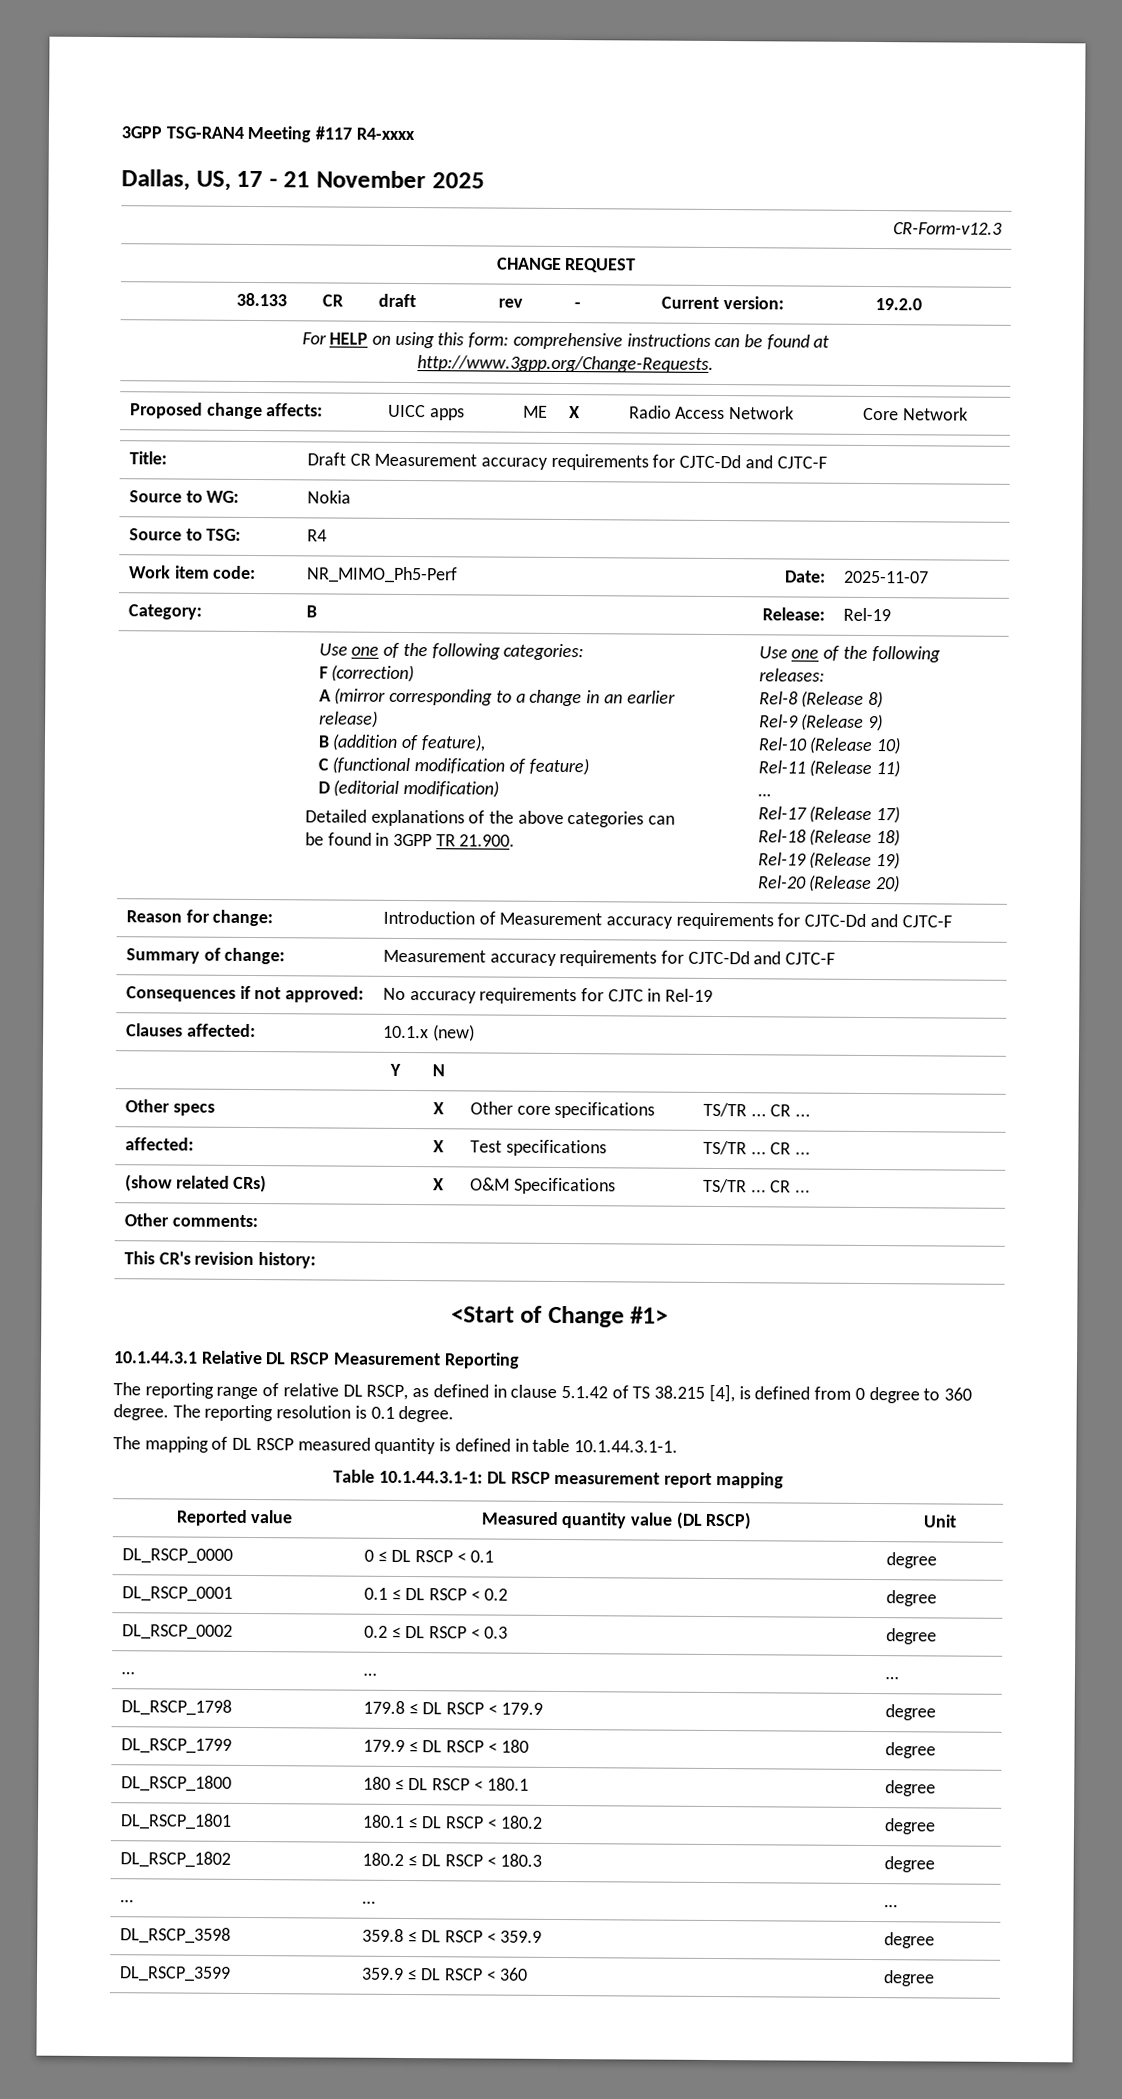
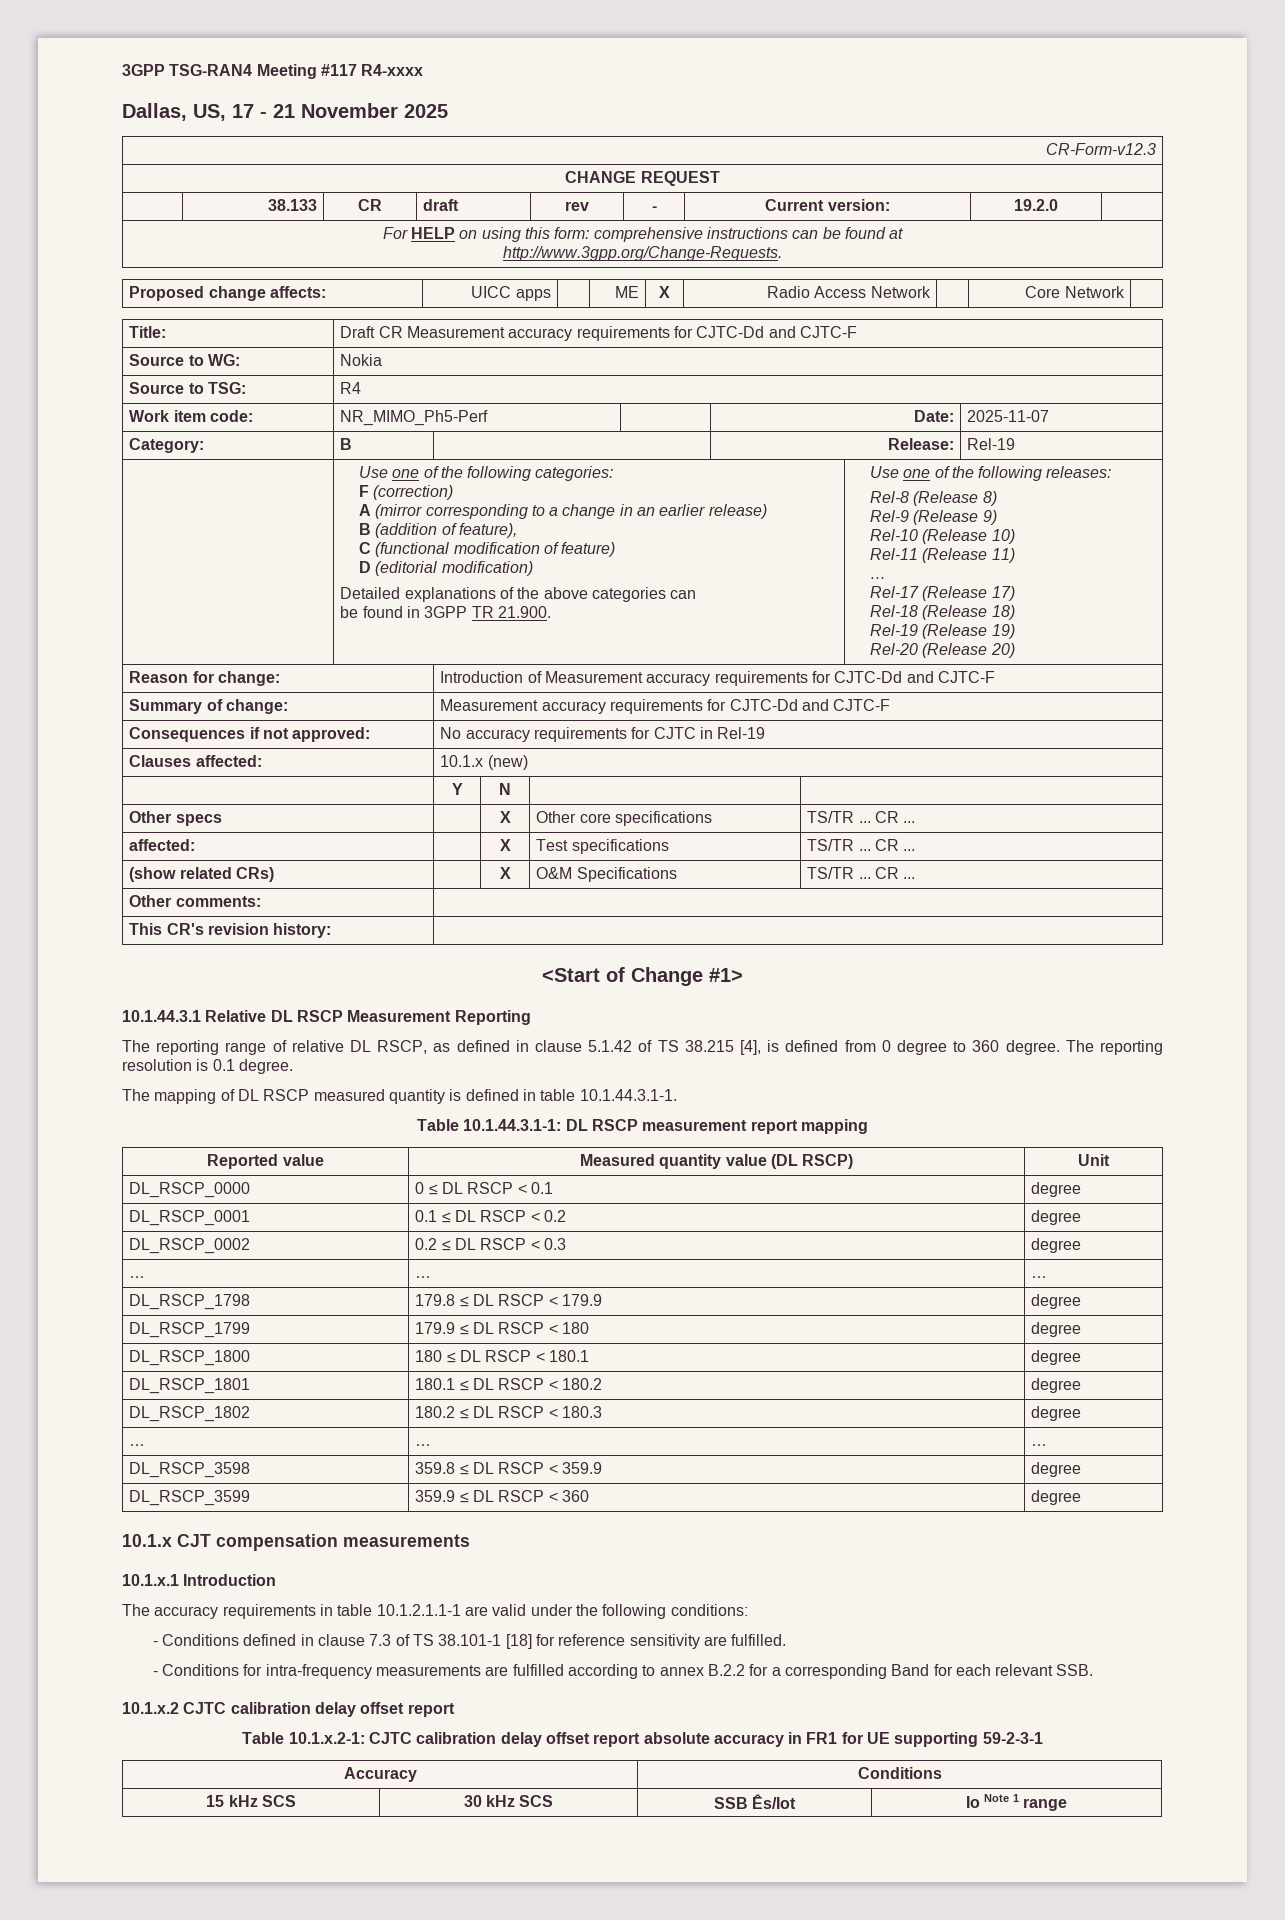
(935, 1978) none -> [122,1534,470,1551] [122,1574,277,1586] [122,1604,748,1619] [152,1634,787,1649] [152,1664,1094,1679] [122,1702,455,1717] [242,1732,1043,1747] [343,1767,417,1782] [857,1767,942,1779] [206,1795,296,1807] [463,1795,554,1807] [713,1794,797,1809] [965,1794,1068,1811] // 10.1.x CJT compensation measurements // 10.1.x.1 Introduction // The accuracy requirements in table 10.1.2.1.1-1 are valid under the following conditions: // - Conditions defined in clause 7.3 of TS 38.101-1 [18] for reference sensitivity are fulfilled. // - Conditions for intra-frequency measurements are fulfilled according to annex B.2.2 for a corresponding Band for each relevant SSB. // 10.1.x.2 CJTC calibration delay offset report // Table 10.1.x.2-1: CJTC calibration delay offset report absolute accuracy in FR1 for UE supporting 59-2-3-1 // Accuracy | Conditions // 15 kHz SCS | 30 kHz SCS | SSB Ês/Iot | Io Note 1 range

